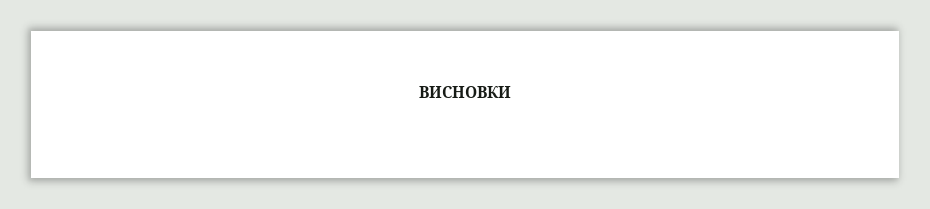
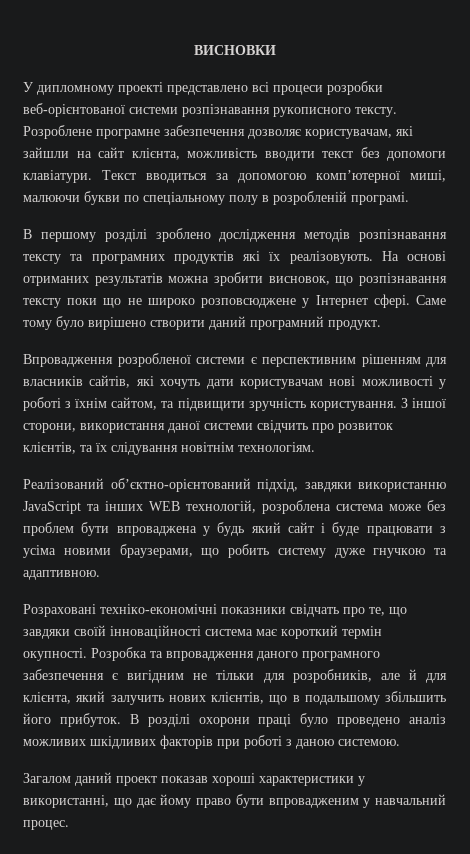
(511, 92) none -> [23,81,383,95] [23,103,397,117] [23,125,413,139] [23,147,446,161] [23,170,446,183] [23,191,409,205] [23,228,447,242] [23,251,446,264] [23,272,447,286] [23,294,447,308] [23,316,381,330] [23,353,447,367] [23,375,446,389] [23,397,446,411] [23,420,393,433] [23,442,315,455] [23,478,446,492] [23,500,446,514] [23,522,447,536] [23,544,447,558] [23,570,100,580] [23,604,407,617] [23,625,382,639] [23,647,380,661] [23,669,447,683] [23,691,446,705] [23,713,446,727] [23,735,400,749] [23,772,365,786] [23,794,446,808] [23,820,69,830] // У дипломному проекті представлено всі процеси розробки веб-орієнтованої системи розпізнавання рукописного тексту. Розроблене програмне забезпечення дозволяє користувачам, які зайшли на сайт клієнта, можливість вводити текст без допомоги клавіатури. Текст вводиться за допомогою комп’ютерної миші, малюючи букви по спеціальному полу в розробленій програмі. // В першому розділі зроблено дослідження методів розпізнавання тексту та програмних продуктів які їх реалізовують. На основі отриманих результатів можна зробити висновок, що розпізнавання тексту поки що не широко розповсюджене у Інтернет сфері. Саме тому було вирішено створити даний програмний продукт. // Впровадження розробленої системи є перспективним рішенням для власників сайтів, які хочуть дати користувачам нові можливості у роботі з їхнім сайтом, та підвищити зручність користування. З іншої сторони, використання даної системи свідчить про розвиток клієнтів, та їх слідування новітнім технологіям. // Реалізований об’єктно-орієнтований підхід, завдяки використанню JavaScript та інших WEB технологій, розроблена система може без проблем бути впроваджена у будь який сайт і буде працювати з усіма новими браузерами, що робить систему дуже гнучкою та адаптивною. // Розраховані техніко-економічні показники свідчать про те, що завдяки своїй інноваційності система має короткий термін окупності. Розробка та впровадження даного програмного забезпечення є вигідним не тільки для розробників, але й для клієнта, який залучить нових клієнтів, що в подальшому збільшить його прибуток. В розділі охорони праці було проведено аналіз можливих шкідливих факторів при роботі з даною системою. // Загалом даний проект показав хороші характеристики у використанні, що дає йому право бути впровадженим у навчальний процес.

